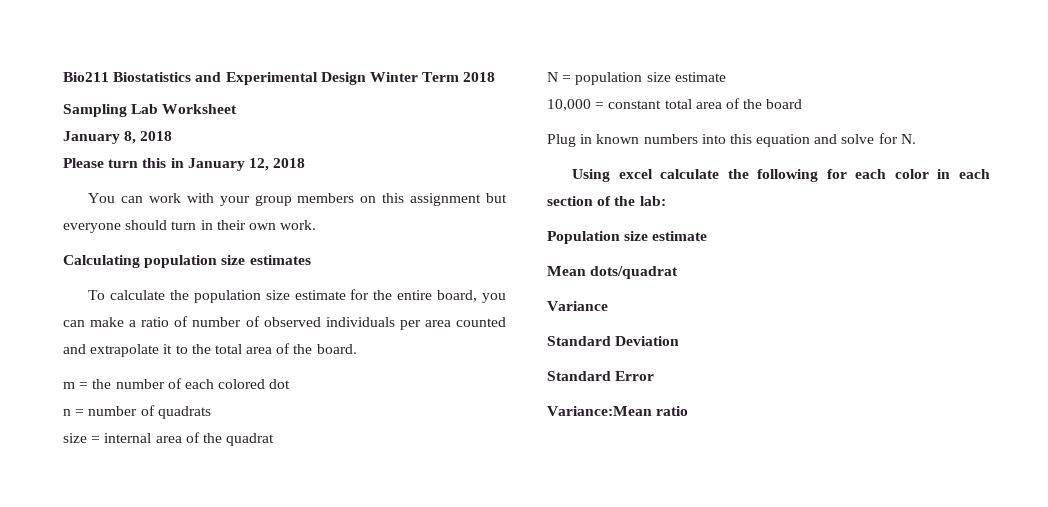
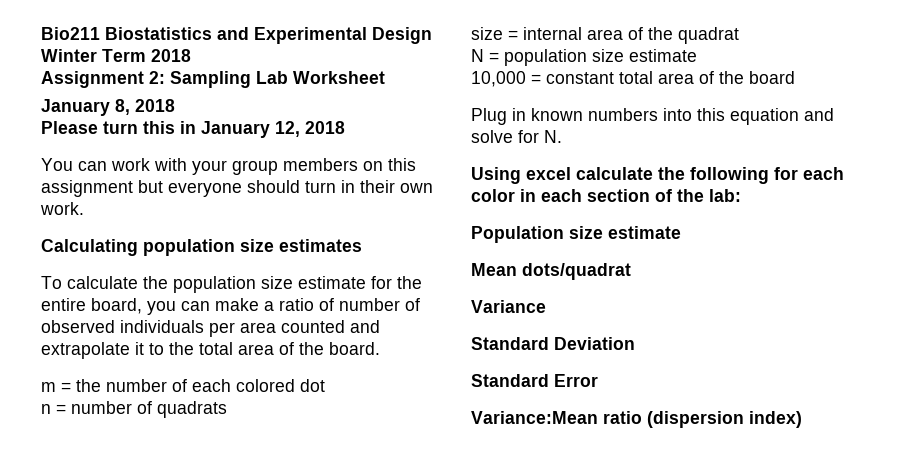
(496, 77) none -> [41,71,165,88] Assignment 2:
(689, 411) none -> [647,411,802,428] (dispersion index)

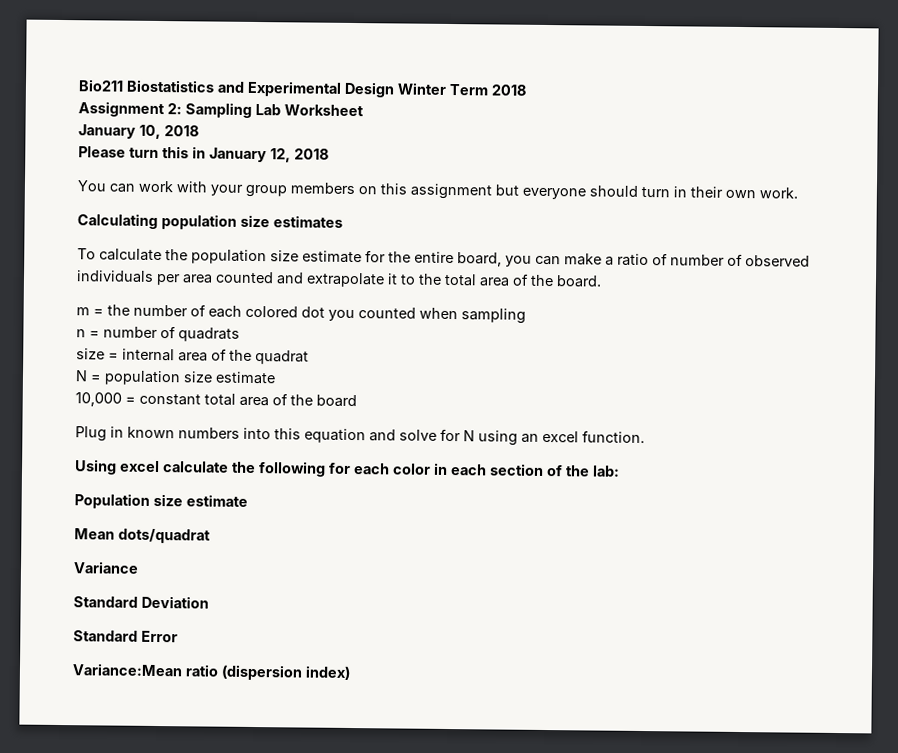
[115,99,130,115] 8, -> [139,124,161,140] 10,
(325, 385) none -> [328,307,526,324] you counted when sampling
[544,130,562,143] N. -> [463,430,645,446] N using an excel function.

